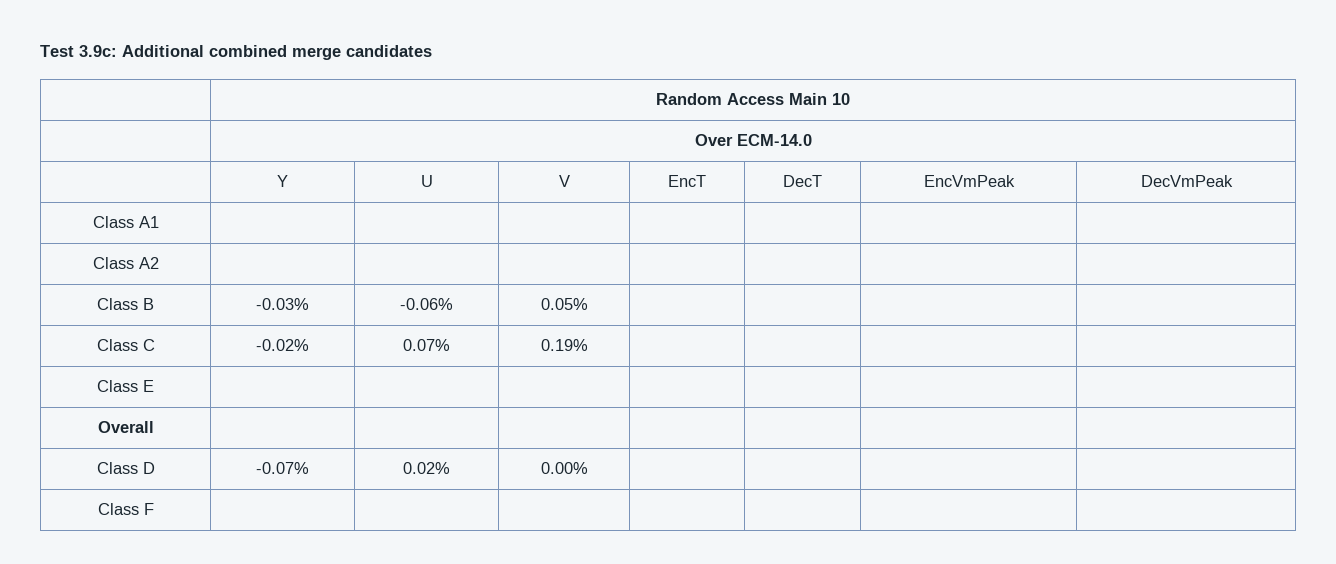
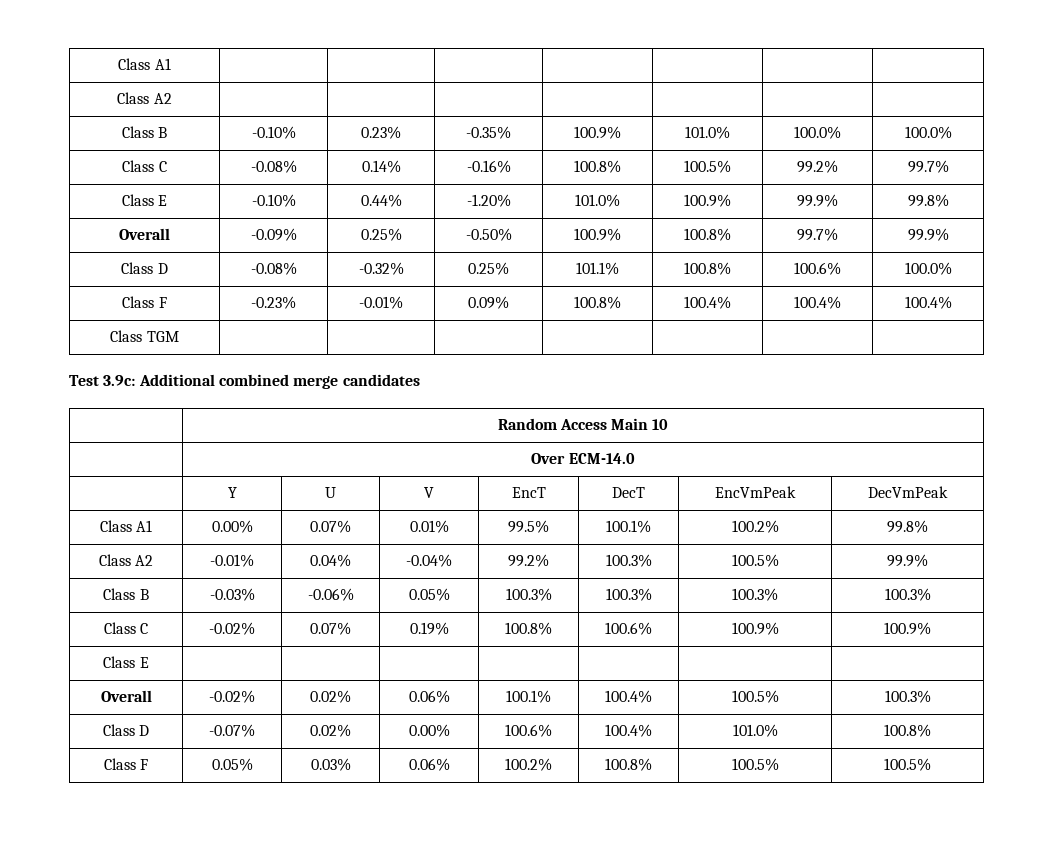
(40, 51) none -> [118,58,171,70] [117,92,172,104] [121,126,168,138] [251,126,296,139] [361,126,401,139] [466,126,511,139] [574,126,621,139] [685,126,730,139] [794,126,841,139] [904,126,952,139] [122,160,167,172] [250,160,297,173] [361,160,401,173] [466,160,511,173] [574,160,621,173] [684,160,731,173] [797,160,838,173] [907,160,949,173] [121,194,168,206] [251,194,296,207] [360,194,402,207] [466,194,511,207] [575,194,620,207] [684,194,731,207] [797,194,838,207] [907,194,949,207] [119,228,170,240] [250,228,297,241] [360,228,402,241] [465,228,512,241] [574,228,621,241] [684,228,731,241] [797,228,838,241] [907,228,949,241] [121,262,168,274] [250,262,297,275] [358,262,404,275] [468,262,509,275] [576,262,619,275] [684,262,731,275] [794,262,841,275] [904,262,952,275] [122,296,167,308] [251,296,296,309] [359,296,403,309] [468,296,509,309] [574,296,621,309] [684,296,731,309] [794,296,841,309] [904,296,952,309] [110,330,179,342] Class A1 | | | | | | | // Class A2 | | | | | | | // Class B | -0.10% | 0.23% | -0.35% | 100.9% | 101.0% | 100.0% | 100.0% // Class C | -0.08% | 0.14% | -0.16% | 100.8% | 100.5% | 99.2% | 99.7% // Class E | -0.10% | 0.44% | -1.20% | 101.0% | 100.9% | 99.9% | 99.8% // Overall | -0.09% | 0.25% | -0.50% | 100.9% | 100.8% | 99.7% | 99.9% // Class D | -0.08% | -0.32% | 0.25% | 101.1% | 100.8% | 100.6% | 100.0% // Class F | -0.23% | -0.01% | 0.09% | 100.8% | 100.4% | 100.4% | 100.4% // Class TGM | | | | | | | //
[92,257,159,269] | | | | | | // Class A2 | | | | | | | -> [211,520,253,533] [310,520,351,533] [409,520,449,533] [508,520,549,533] [606,520,651,533] [731,520,779,533] [887,520,928,533] [98,554,154,566] [210,554,254,567] [310,554,351,567] [406,554,452,567] [508,554,549,567] [605,554,652,567] [731,554,779,567] [887,554,928,567] 0.00% | 0.07% | 0.01% | 99.5% | 100.1% | 100.2% | 99.8% // Class A2 | -0.01% | 0.04% | -0.04% | 99.2% | 100.3% | 100.5% | 99.9%
(588, 304) | | | -> [505,588,552,601] [605,588,652,601] [732,588,778,601] [884,588,931,601] 100.3% | 100.3% | 100.3% | 100.3%
(588, 345) | | | -> [505,622,552,635] [605,622,652,635] [731,622,779,635] [884,622,931,635] 100.8% | 100.6% | 100.9% | 100.9%
(154, 427) | | | | | | -> [209,690,255,703] [310,690,351,703] [408,690,450,703] [506,690,551,703] [605,690,652,703] [731,690,779,703] [884,690,931,703] -0.02% | 0.02% | 0.06% | 100.1% | 100.4% | 100.5% | 100.3%
[97,503,154,515] | | | // Class F | | | | | | | -> [505,724,552,737] [605,724,652,737] [732,724,778,737] [884,724,931,737] [103,758,149,770] [211,758,253,771] [310,758,351,771] [408,758,450,771] [505,758,552,771] [605,758,652,771] [731,758,779,771] [884,758,931,771] 100.6% | 100.4% | 101.0% | 100.8% // Class F | 0.05% | 0.03% | 0.06% | 100.2% | 100.8% | 100.5% | 100.5%

